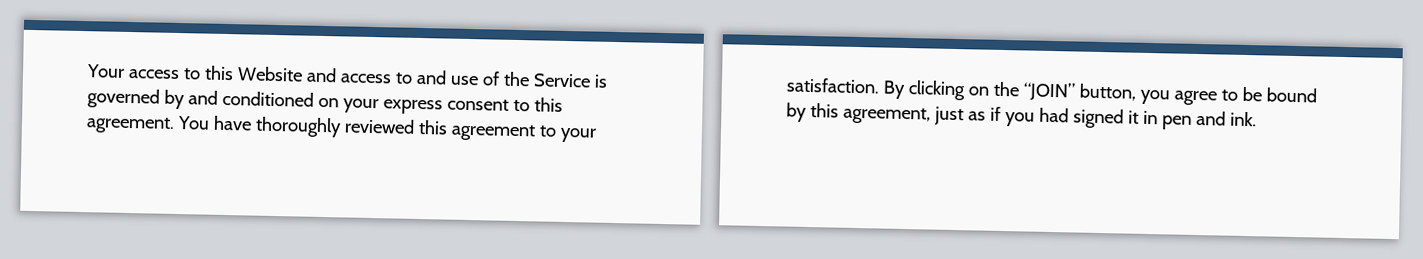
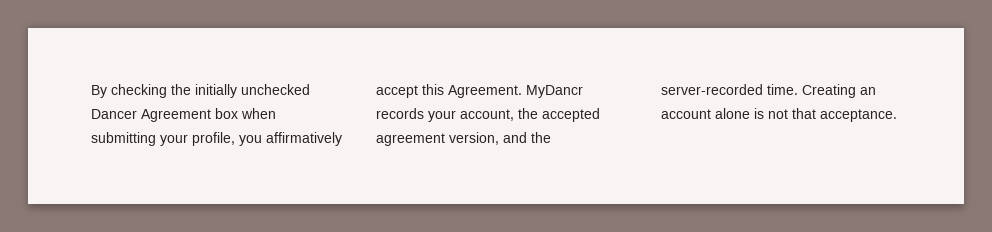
[86,64,608,88] [87,88,563,115] [86,115,596,143] [786,77,1317,106] [786,102,1257,130] Your access to this Website and access to and use of the Service is governed by and conditioned on your express consent to this agreement. You have thoroughly reviewed this agreement to your satisfaction. By clicking on the “JOIN” button, you agree to be bound by this agreement, just as if you had signed it in pen and ink. -> [91,84,310,98] [91,108,276,122] [91,132,342,146] [376,84,583,98] [376,108,600,122] [376,132,551,146] [661,84,876,98] [661,108,897,122] By checking the initially unchecked Dancer Agreement box when submitting your profile, you affirmatively accept this Agreement. MyDancr records your account, the accepted agreement version, and the server-recorded time. Creating an account alone is not that acceptance.

